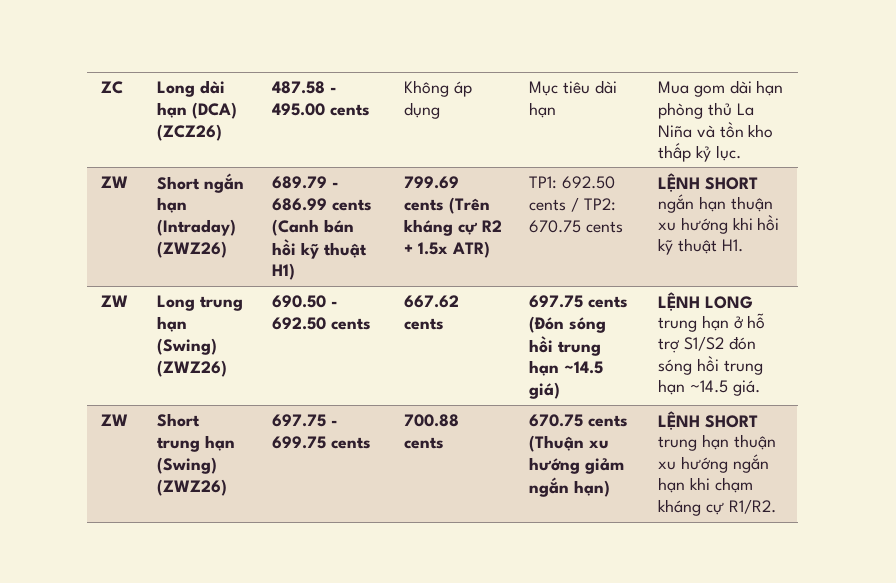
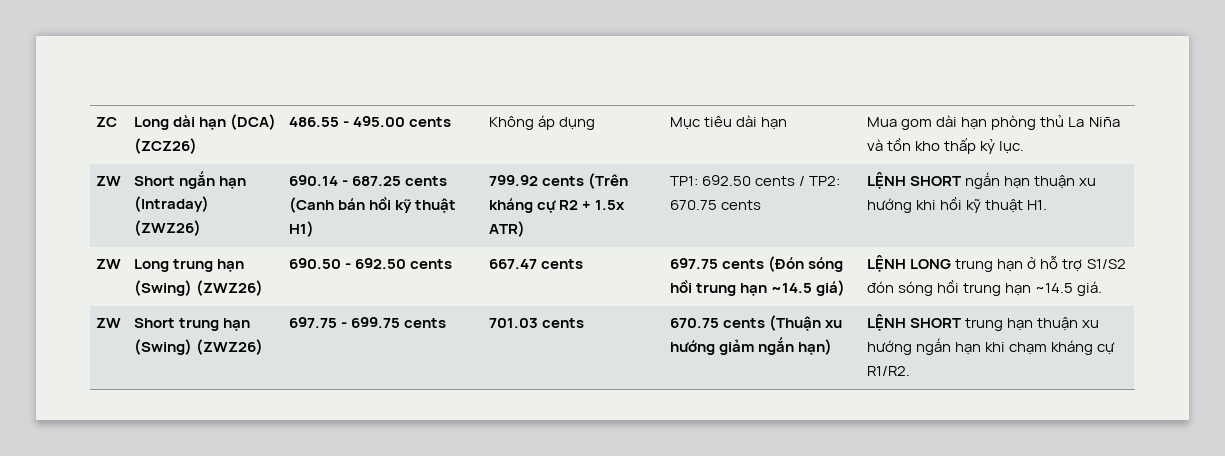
[272,81,326,94] 487.58 -> [289,117,340,127] 486.55
[272,176,339,189] [272,198,328,211] 689.79 - 686.99 -> [289,175,402,186] 690.14 - 687.25
[404,176,460,189] 799.69 -> [489,175,539,186] 799.92
[404,295,460,308] 667.62 -> [489,259,538,269] 667.47
[404,414,460,427] 700.88 -> [489,318,539,328] 701.03

